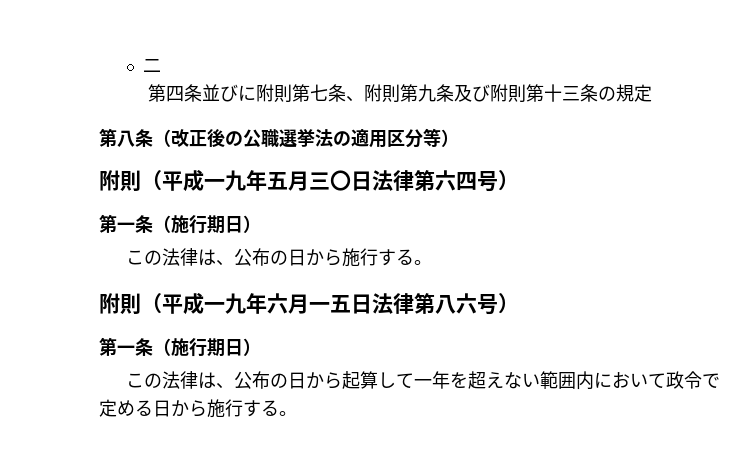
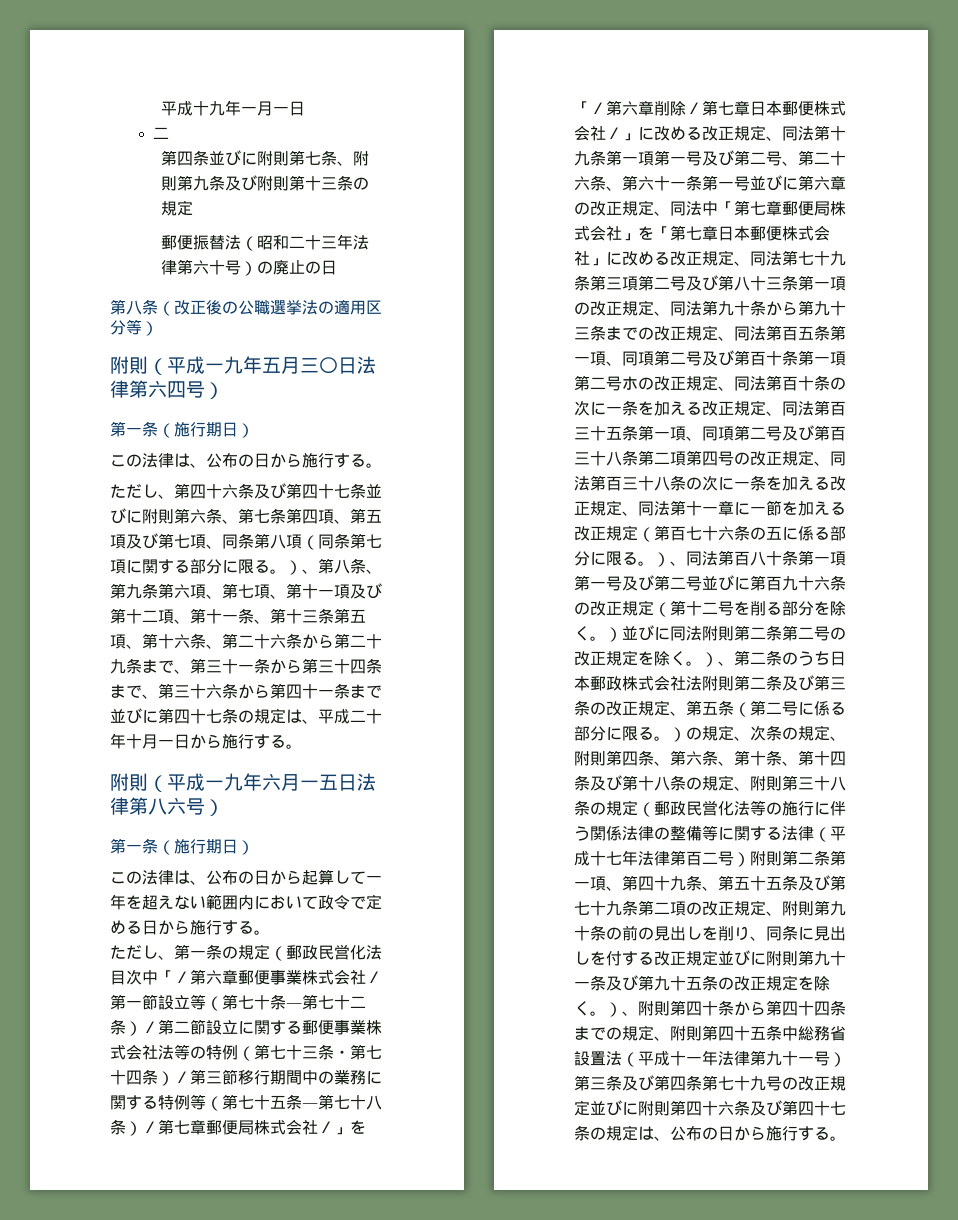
(143, 65) none -> [160,100,305,116] 平成十九年一月一日 //
(652, 93) none -> [160,234,369,251] [160,259,337,276] // 郵便振替法（昭和二十三年法律第六十号）の廃止の日
(433, 262) none -> [110,483,382,499] [110,508,382,524] [110,533,382,550] [110,558,382,575] [110,583,382,599] [110,608,366,624] [110,633,382,649] [110,658,382,674] [110,683,382,699] [110,708,382,724] [110,733,302,749] // ただし、第四十六条及び第四十七条並びに附則第六条、第七条第四項、第五項及び第七項、同条第八項（同条第七項に関する部分に限る。）、第八条、第九条第六項、第七項、第十一項及び第十二項、第十一条、第十三条第五項、第十六条、第二十六条から第二十九条まで、第三十一条から第三十四条まで、第三十六条から第四十一条まで並びに第四十七条の規定は、平成二十年十月一日から施行する。
(297, 413) none -> [110,944,382,961] [110,969,382,985] [110,994,366,1011] [110,1019,382,1036] [110,1044,382,1061] [110,1069,382,1086] [110,1094,382,1111] [110,1119,366,1136] [574,100,846,116] [574,125,846,141] [574,150,846,166] [574,175,846,191] [574,200,846,216] [574,225,830,241] [574,250,846,266] [574,275,846,291] [574,300,846,316] [574,325,846,341] [574,350,846,366] [574,375,846,391] [574,400,846,416] [574,425,846,441] [574,450,846,466] [574,475,846,491] [574,500,846,516] [574,525,846,542] [574,550,846,567] [574,575,846,591] [574,600,846,617] [574,625,846,642] [574,650,846,667] [574,675,846,691] [574,700,846,717] [574,725,846,742] [574,750,846,766] [574,775,846,791] [574,800,846,817] [574,825,846,842] [574,850,846,867] [574,875,846,891] [574,900,846,916] [574,925,846,941] [574,950,846,966] [574,975,830,991] [574,1000,846,1017] [574,1025,846,1041] [574,1050,846,1067] [574,1075,846,1091] [574,1100,846,1116] [574,1125,846,1141] // ただし、第一条の規定（郵政民営化法目次中「／第六章郵便事業株式会社／第一節設立等（第七十条―第七十二条）／第二節設立に関する郵便事業株式会社法等の特例（第七十三条・第七十四条）／第三節移行期間中の業務に関する特例等（第七十五条―第七十八条）／第七章郵便局株式会社／」を「／第六章削除／第七章日本郵便株式会社／」に改める改正規定、同法第十九条第一項第一号及び第二号、第二十六条、第六十一条第一号並びに第六章の改正規定、同法中「第七章郵便局株式会社」を「第七章日本郵便株式会社」に改める改正規定、同法第七十九条第三項第二号及び第八十三条第一項の改正規定、同法第九十条から第九十三条までの改正規定、同法第百五条第一項、同項第二号及び第百十条第一項第二号ホの改正規定、同法第百十条の次に一条を加える改正規定、同法第百三十五条第一項、同項第二号及び第百三十八条第二項第四号の改正規定、同法第百三十八条の次に一条を加える改正規定、同法第十一章に一節を加える改正規定（第百七十六条の五に係る部分に限る。）、同法第百八十条第一項第一号及び第二号並びに第百九十六条の改正規定（第十二号を削る部分を除く。）並びに同法附則第二条第二号の改正規定を除く。）、第二条のうち日本郵政株式会社法附則第二条及び第三条の改正規定、第五条（第二号に係る部分に限る。）の規定、次条の規定、附則第四条、第六条、第十条、第十四条及び第十八条の規定、附則第三十八条の規定（郵政民営化法等の施行に伴う関係法律の整備等に関する法律（平成十七年法律第百二号）附則第二条第一項、第四十九条、第五十五条及び第七十九条第二項の改正規定、附則第九十条の前の見出しを削り、同条に見出しを付する改正規定並びに附則第九十一条及び第九十五条の改正規定を除く。）、附則第四十条から第四十四条までの規定、附則第四十五条中総務省設置法（平成十一年法律第九十一号）第三条及び第四条第七十九号の改正規定並びに附則第四十六条及び第四十七条の規定は、公布の日から施行する。

